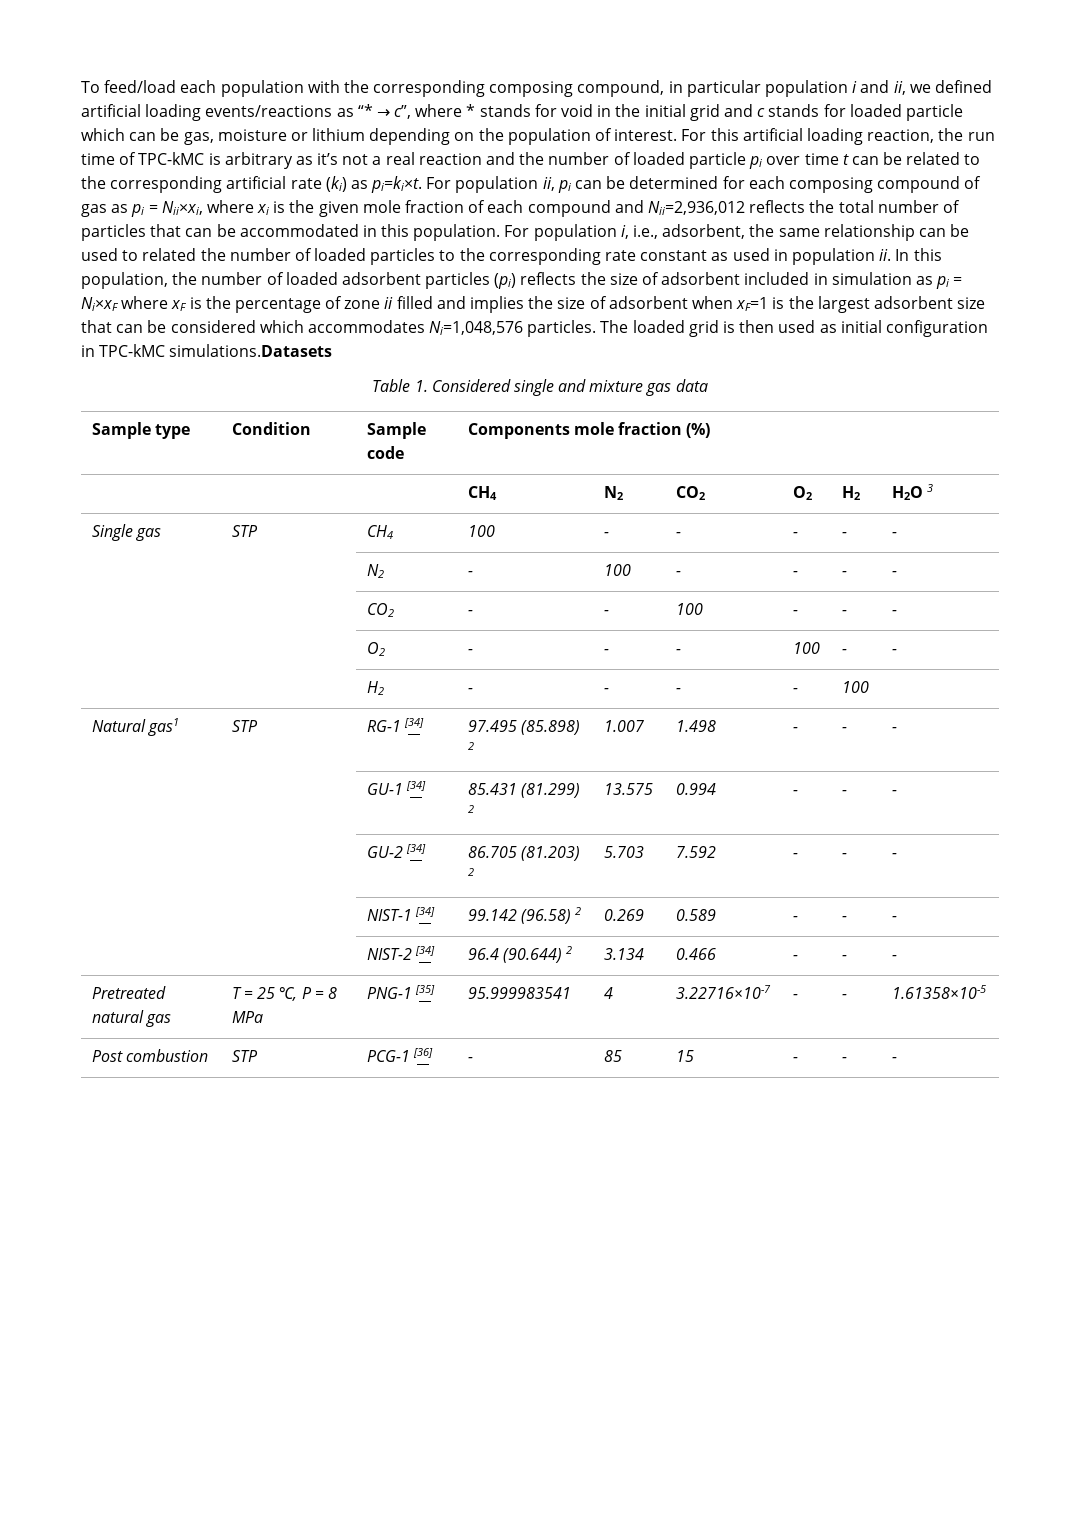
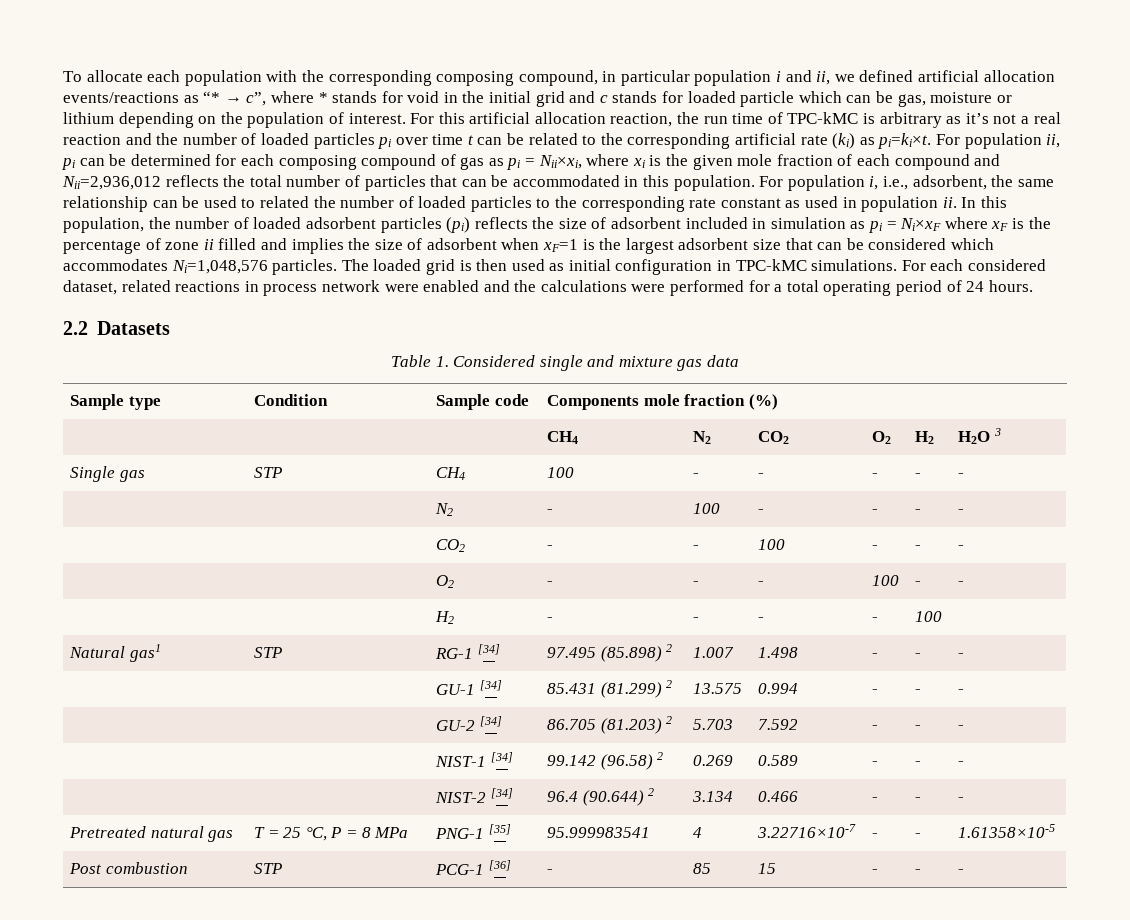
[104,80,177,93] feed/load -> [86,70,143,82] allocate
[145,104,202,121] loading -> [983,70,1055,82] allocation
[806,128,863,145] loading -> [534,112,606,124] allocation
[688,152,746,169] particle -> [313,133,375,149] particles
[169,344,333,357] simulations.Datasets -> [811,259,1047,271] [63,280,1033,296] [63,321,170,335] simulations. For each considered dataset, related reactions in process network were enabled and the calculations were performed for a total operating period of 24 hours. // 2.2 Datasets

